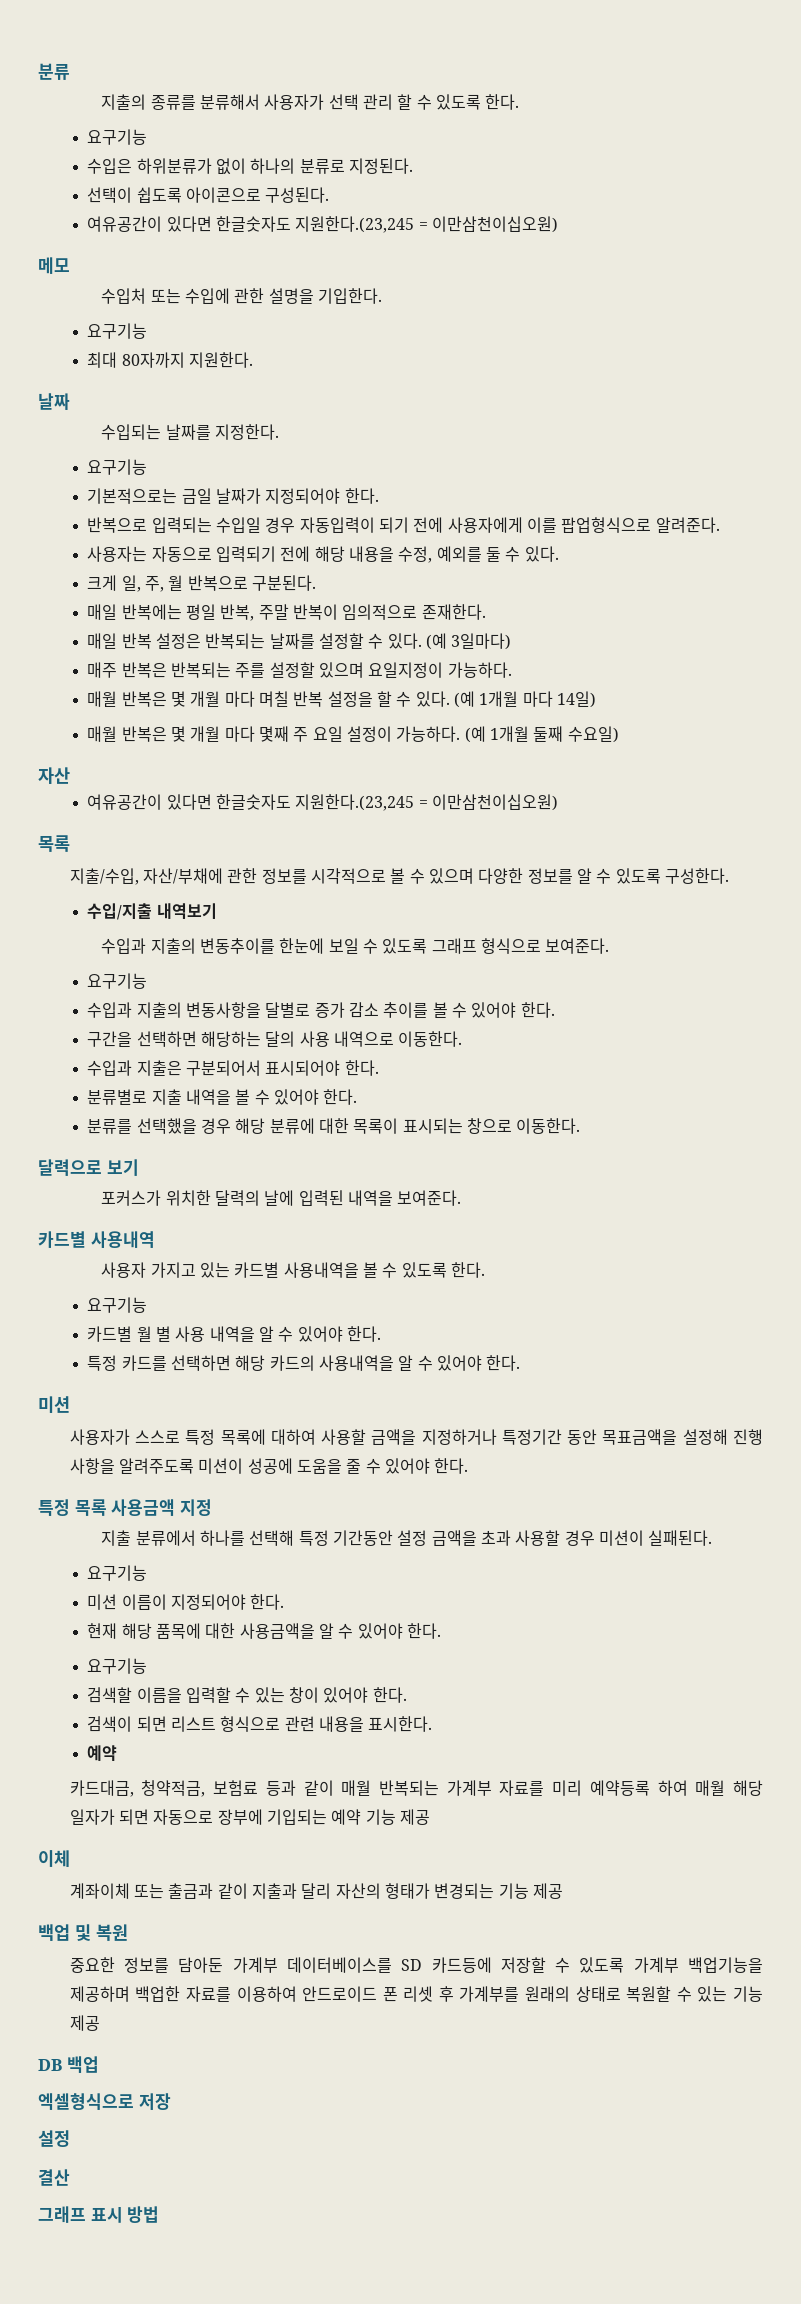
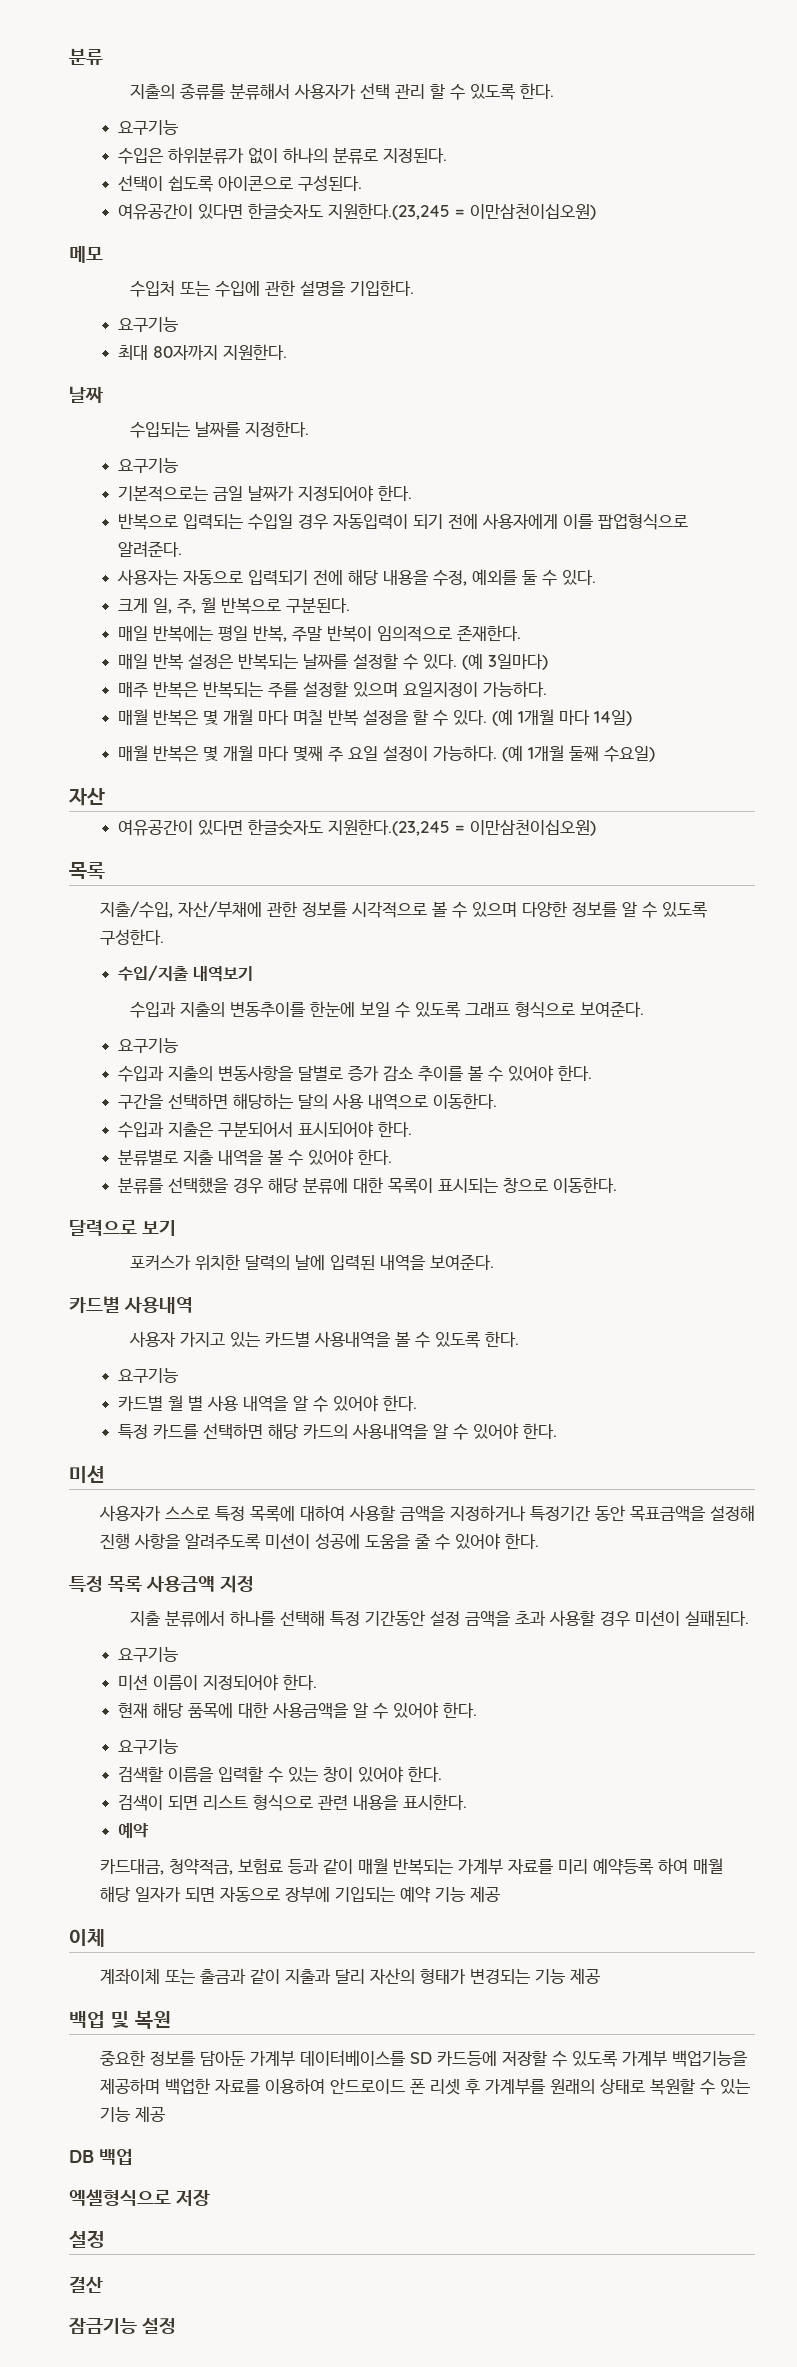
[38,2206,160,2223] 그래프 표시 방법 -> [69,2318,176,2334] 잠금기능 설정

